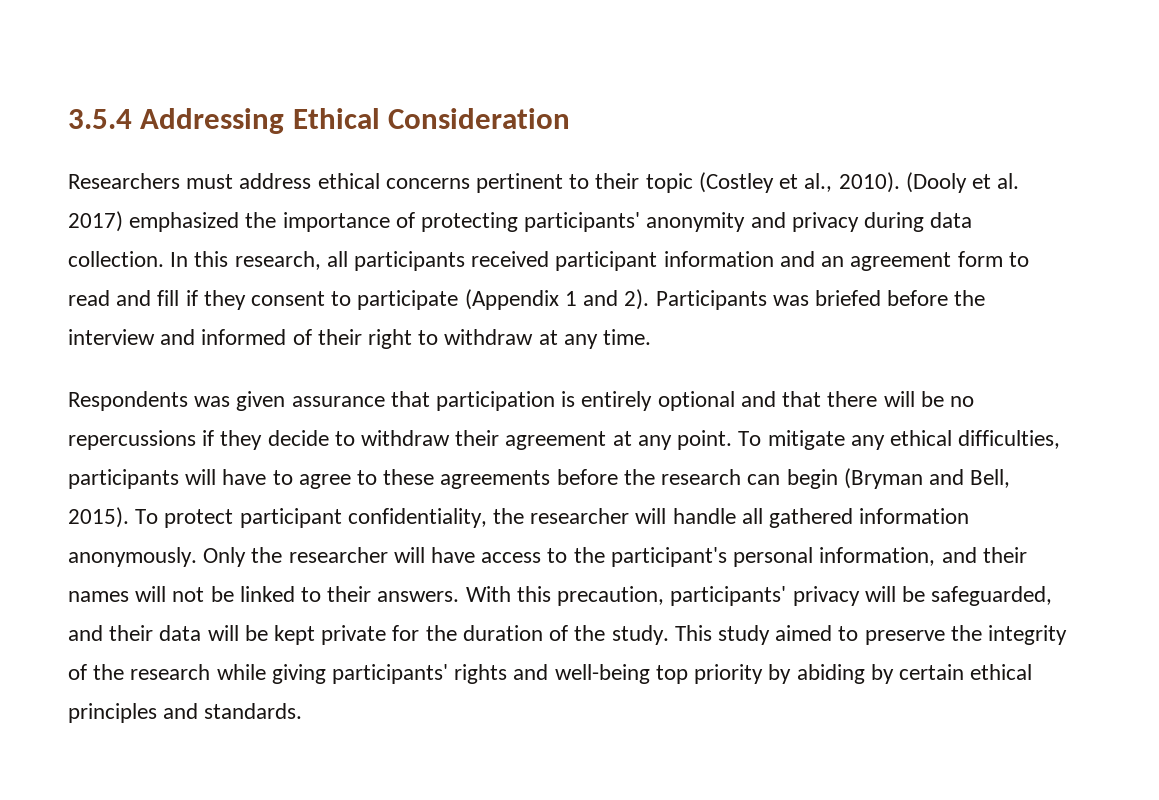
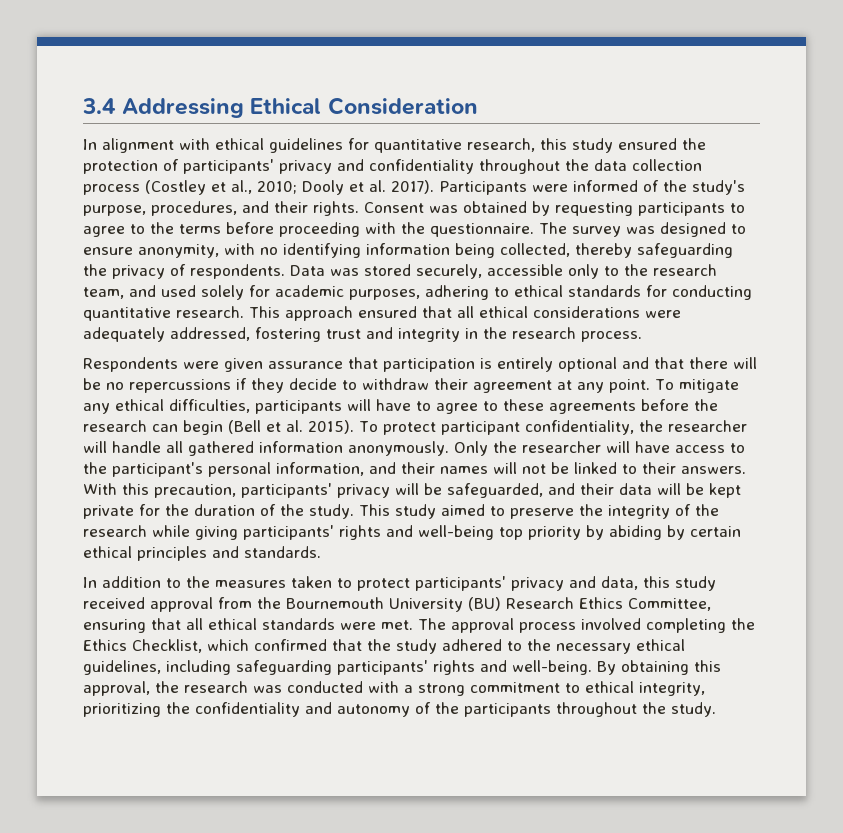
[68,109,132,129] 3.5.4 -> [82,98,116,114] 3.4
[68,172,1020,193] [68,211,973,232] [68,251,1029,271] [68,289,986,310] [68,329,652,349] Researchers must address ethical concerns pertinent to their topic (Costley et al., 2010). (Dooly et al. 2017) emphasized the importance of protecting participants' anonymity and privacy during data collection. In this research, all participants received participant information and an agreement form to read and fill if they consent to participate (Appendix 1 and 2). Participants was briefed before the interview and informed of their right to withdraw at any time. -> [83,138,706,153] [83,159,702,174] [83,180,745,195] [83,201,745,216] [83,222,746,237] [83,243,733,258] [83,264,717,279] [83,285,752,300] [83,306,681,321] [83,327,642,342] In alignment with ethical guidelines for quantitative research, this study ensured the protection of participants' privacy and confidentiality throughout the data collection process (Costley et al., 2010; Dooly et al. 2017). Participants were informed of the study's purpose, procedures, and their rights. Consent was obtained by requesting participants to agree to the terms before proceeding with the questionnaire. The survey was designed to ensure anonymity, with no identifying information being collected, thereby safeguarding the privacy of respondents. Data was stored securely, accessible only to the research team, and used solely for academic purposes, adhering to ethical standards for conducting quantitative research. This approach ensured that all ethical considerations were adequately addressed, fostering trust and integrity in the research process.
[194,396,231,407] was -> [183,361,219,369] were
[843,468,1011,489] (Bryman and Bell, -> [228,420,303,434] (Bell et al.
(303, 711) none -> [83,576,716,591] [83,597,711,612] [83,618,755,633] [83,639,685,654] [83,660,721,675] [83,681,705,696] [83,702,716,717] // In addition to the measures taken to protect participants' privacy and data, this study received approval from the Bournemouth University (BU) Research Ethics Committee, ensuring that all ethical standards were met. The approval process involved completing the Ethics Checklist, which confirmed that the study adhered to the necessary ethical guidelines, including safeguarding participants' rights and well-being. By obtaining this approval, the research was conducted with a strong commitment to ethical integrity, prioritizing the confidentiality and autonomy of the participants throughout the study.

